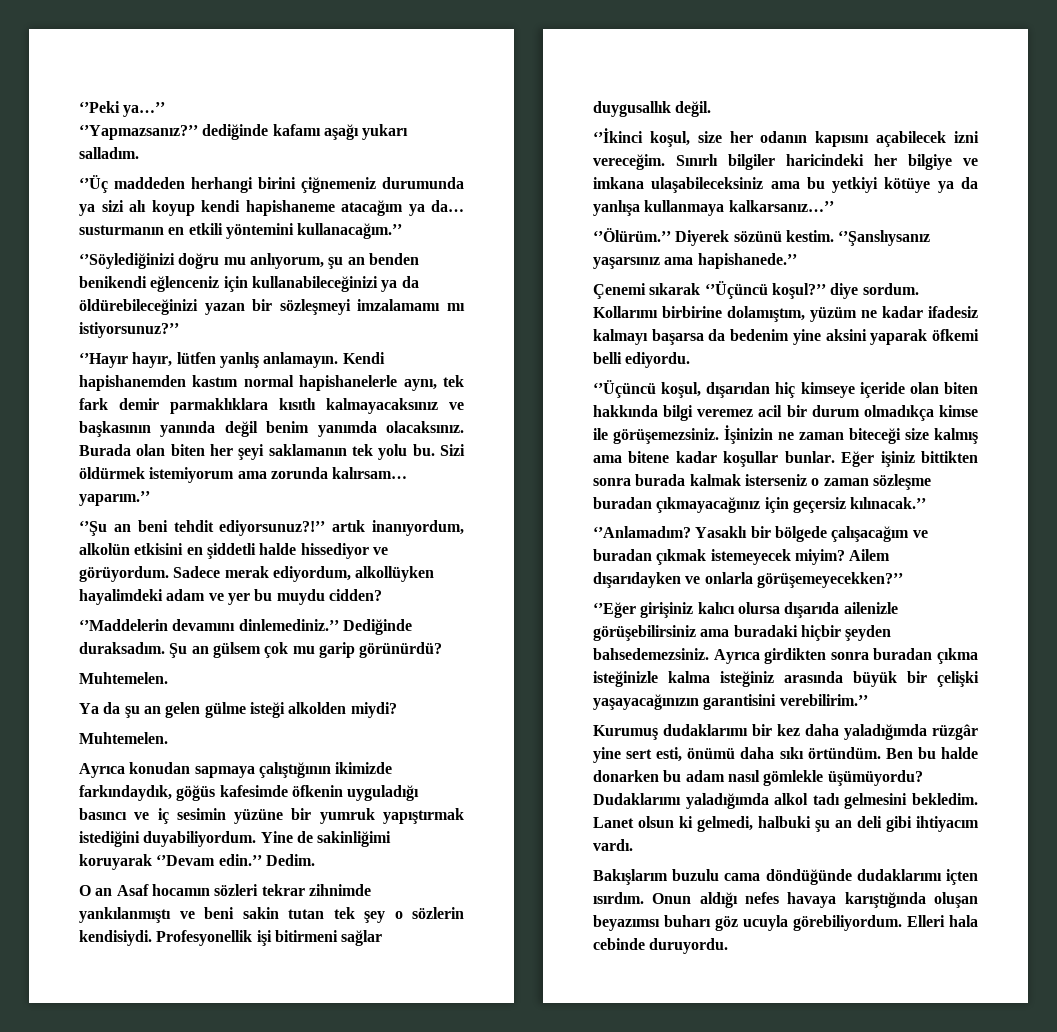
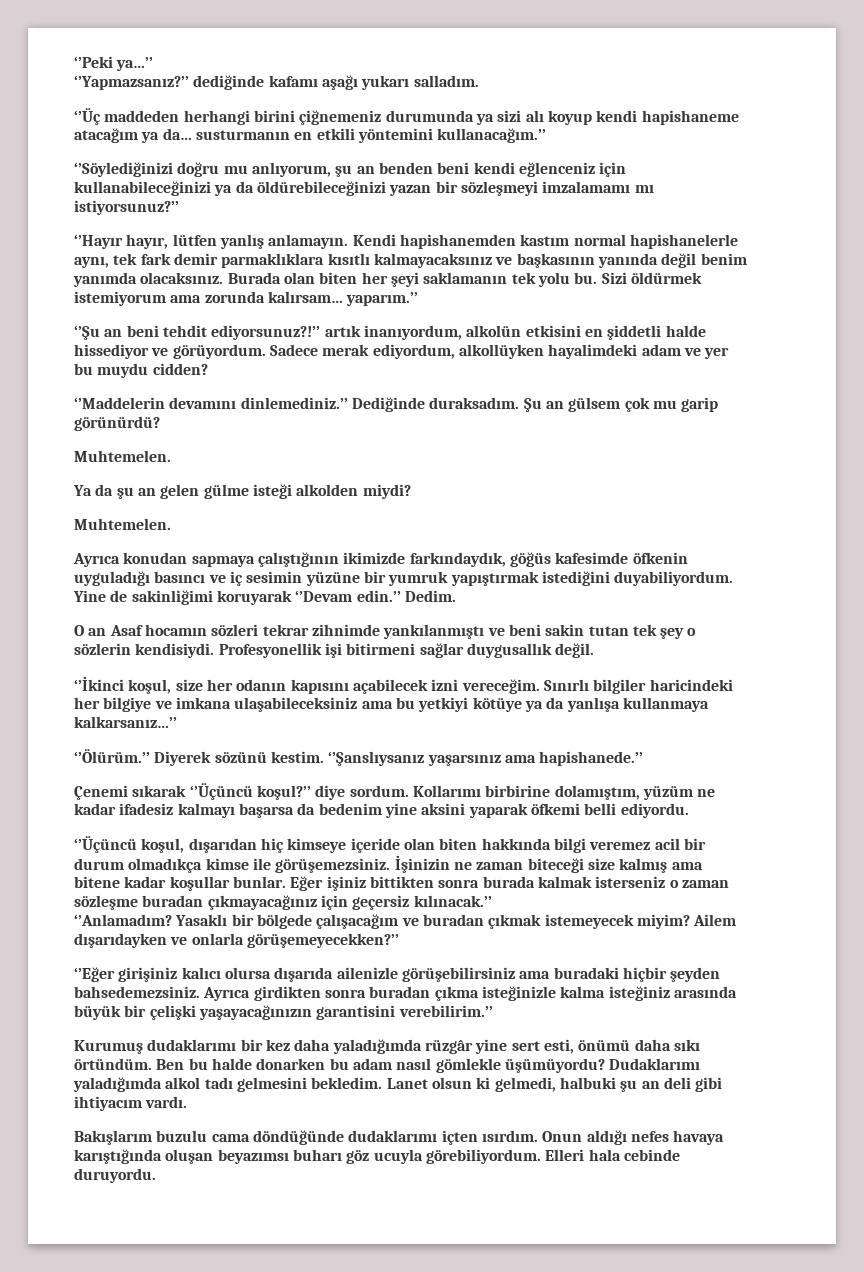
[79,276,147,288] benikendi -> [437,162,515,174] beni kendi

